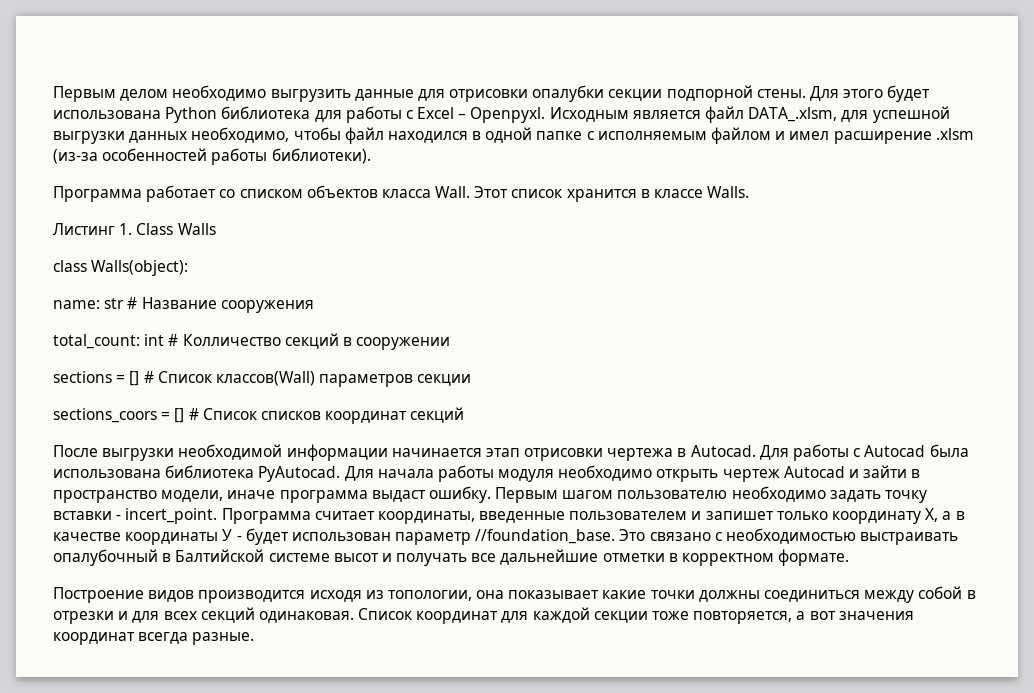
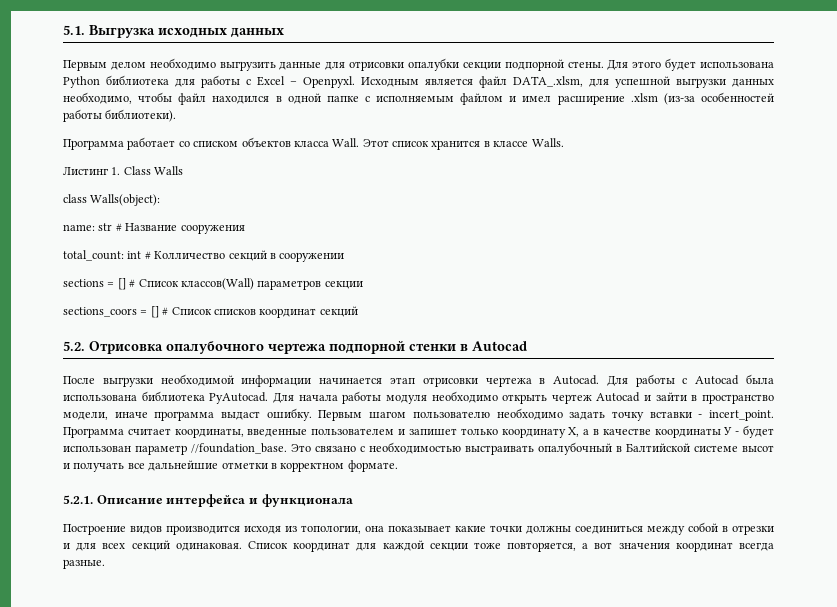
(53, 94) none -> [63,25,284,38] 5.1. Выгрузка исходных данных //
(465, 415) none -> [63,340,527,354] // 5.2. Отрисовка опалубочного чертежа подпорной стенки в Autocad
(850, 557) none -> [63,494,353,507] // 5.2.1. Описание интерфейса и функционала

